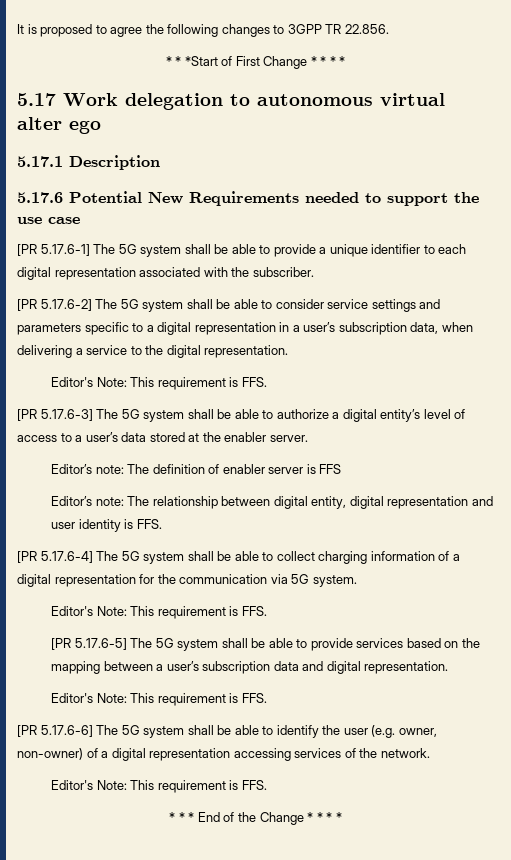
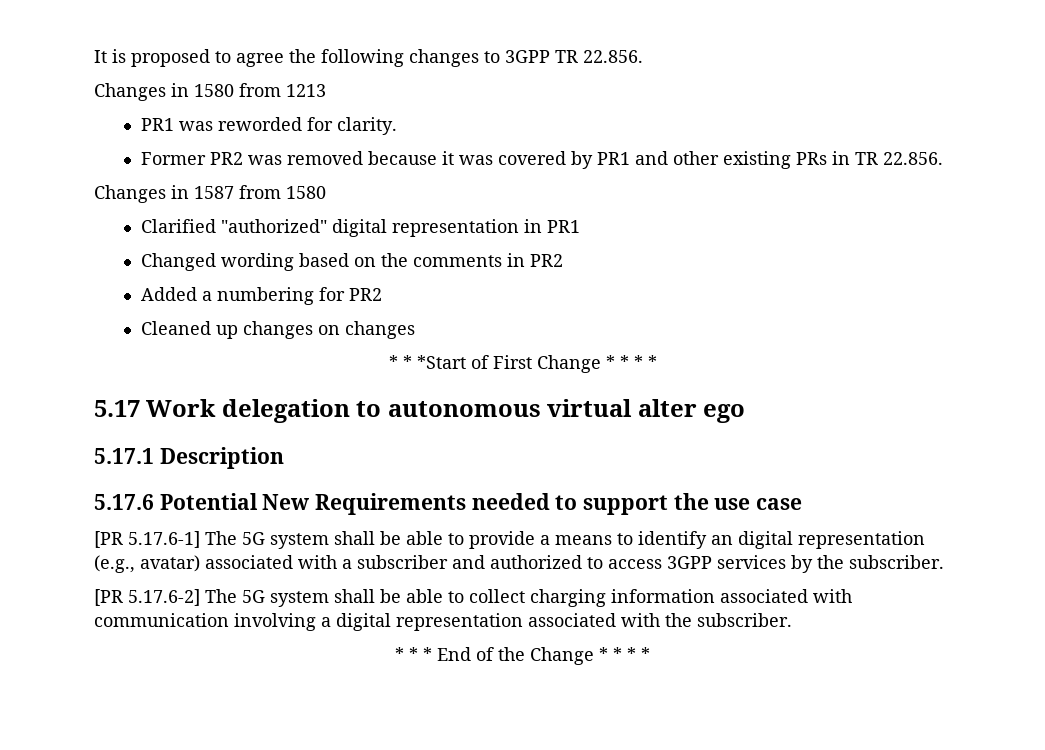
(389, 29) none -> [94,83,326,101] [140,117,397,135] [140,151,943,169] [94,185,326,203] [140,219,580,237] [140,253,563,271] [140,287,382,305] [140,321,415,339] // Changes in 1580 from 1213 // PR1 was reworded for clarity. // Former PR2 was removed because it was covered by PR1 and other existing PRs in TR 22.856. // Changes in 1587 from 1580 // Clarified "authorized" digital representation in PR1 // Changed wording based on the comments in PR2 // Added a numbering for PR2 // Cleaned up changes on changes
[329,244,467,257] [17,267,228,280] unique identifier to each digital representation associated with -> [555,531,925,549] [94,555,813,573] means to identify an digital representation (e.g., avatar) associated with a subscriber and authorized to access 3GPP services by
[275,299,441,312] [17,322,473,335] [17,345,289,358] [51,377,267,390] [17,409,466,422] [17,432,308,442] [51,464,342,474] [51,496,493,509] [51,519,162,532] [17,551,460,564] [17,574,357,587] [51,606,267,619] [51,638,480,651] [51,661,449,674] [51,693,267,706] [17,725,437,738] [17,748,430,761] [51,780,267,793] consider service settings and parameters specific to a digital representation in a user’s subscription data, when delivering a service to the digital representation. // Editor's Note: This requirement is FFS. // [PR 5.17.6-3] The 5G system shall be able to authorize a digital entity’s level of access to a user’s data stored at the enabler server. // Editor’s note: The definition of enabler server is FFS // Editor’s note: The relationship between digital entity, digital representation and user identity is FFS. // [PR 5.17.6-4] The 5G system shall be able to collect charging information of a digital representation for the communication via 5G system. // Editor's Note: This requirement is FFS. // [PR 5.17.6-5] The 5G system shall be able to provide services based on the mapping between a user’s subscription data and digital representation. // Editor's Note: This requirement is FFS. // [PR 5.17.6-6] The 5G system shall be able to identify the user (e.g. owner, non-owner) of a digital representation accessing services of the network. // Editor's Note: This requirement is FFS. -> [469,589,852,607] [94,613,792,631] collect charging information associated with communication involving a digital representation associated with the subscriber.

